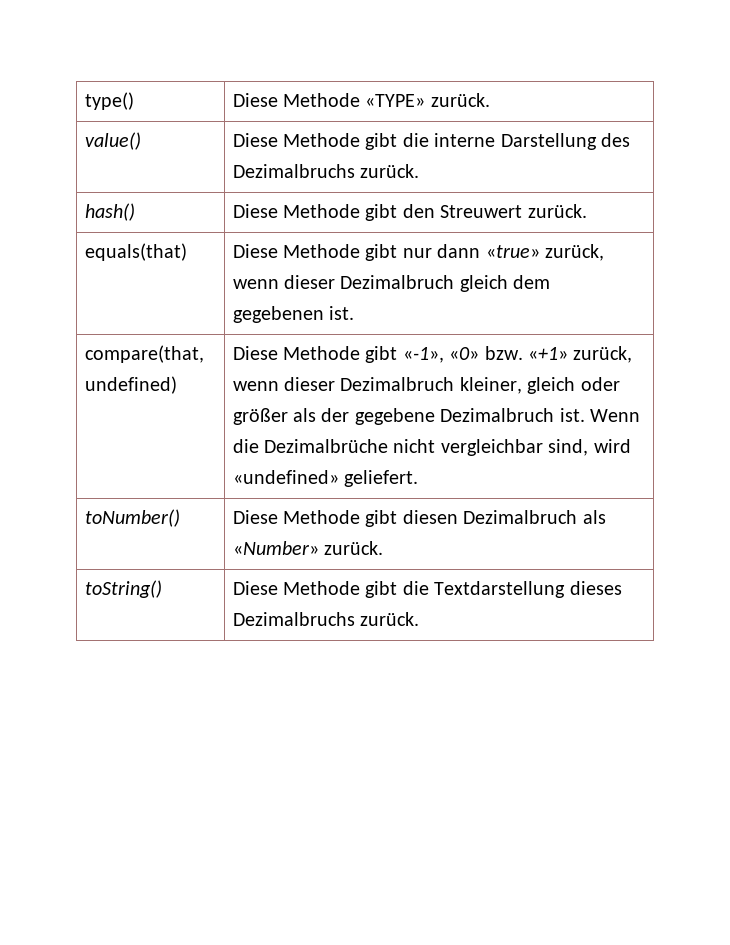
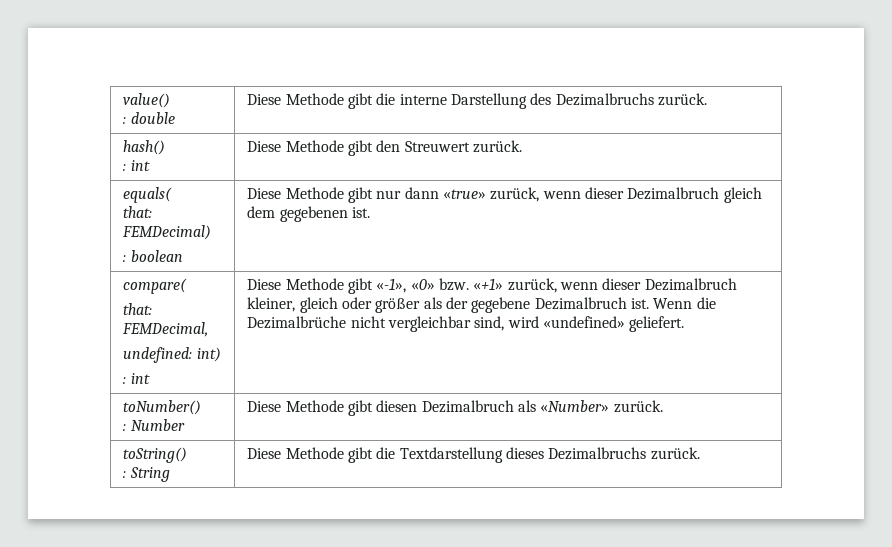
[84,92,134,110] [232,93,490,107] type() | Diese Methode «TYPE» zurück. // -> (123, 100) none
(141, 141) none -> [123,112,175,124] // : double
(135, 212) none -> [123,160,150,171] // : int
[84,243,187,261] equals(that) -> [123,187,173,203] [123,206,153,218] [122,225,212,240] [123,250,183,262] equals( // that: FEMDecimal) // : boolean
[84,345,204,363] [84,376,177,394] compare(that, undefined) -> [123,278,188,294] [123,303,153,315] [122,322,209,337] [123,347,221,363] [123,373,150,384] compare( // that: FEMDecimal, // undefined: int) // : int
(180, 518) none -> [123,419,185,431] // : Number
(162, 589) none -> [123,467,170,482] // : String

